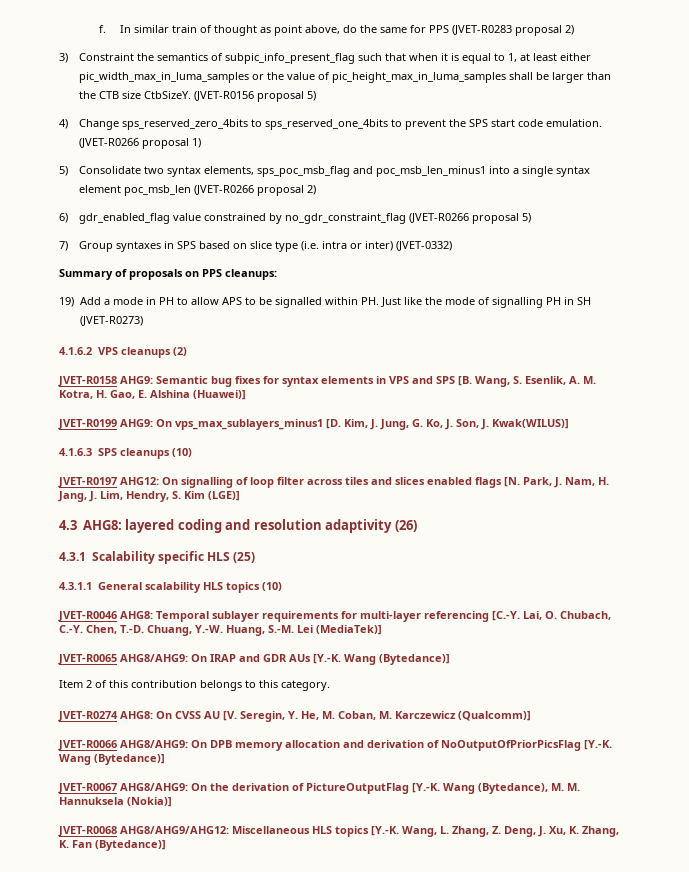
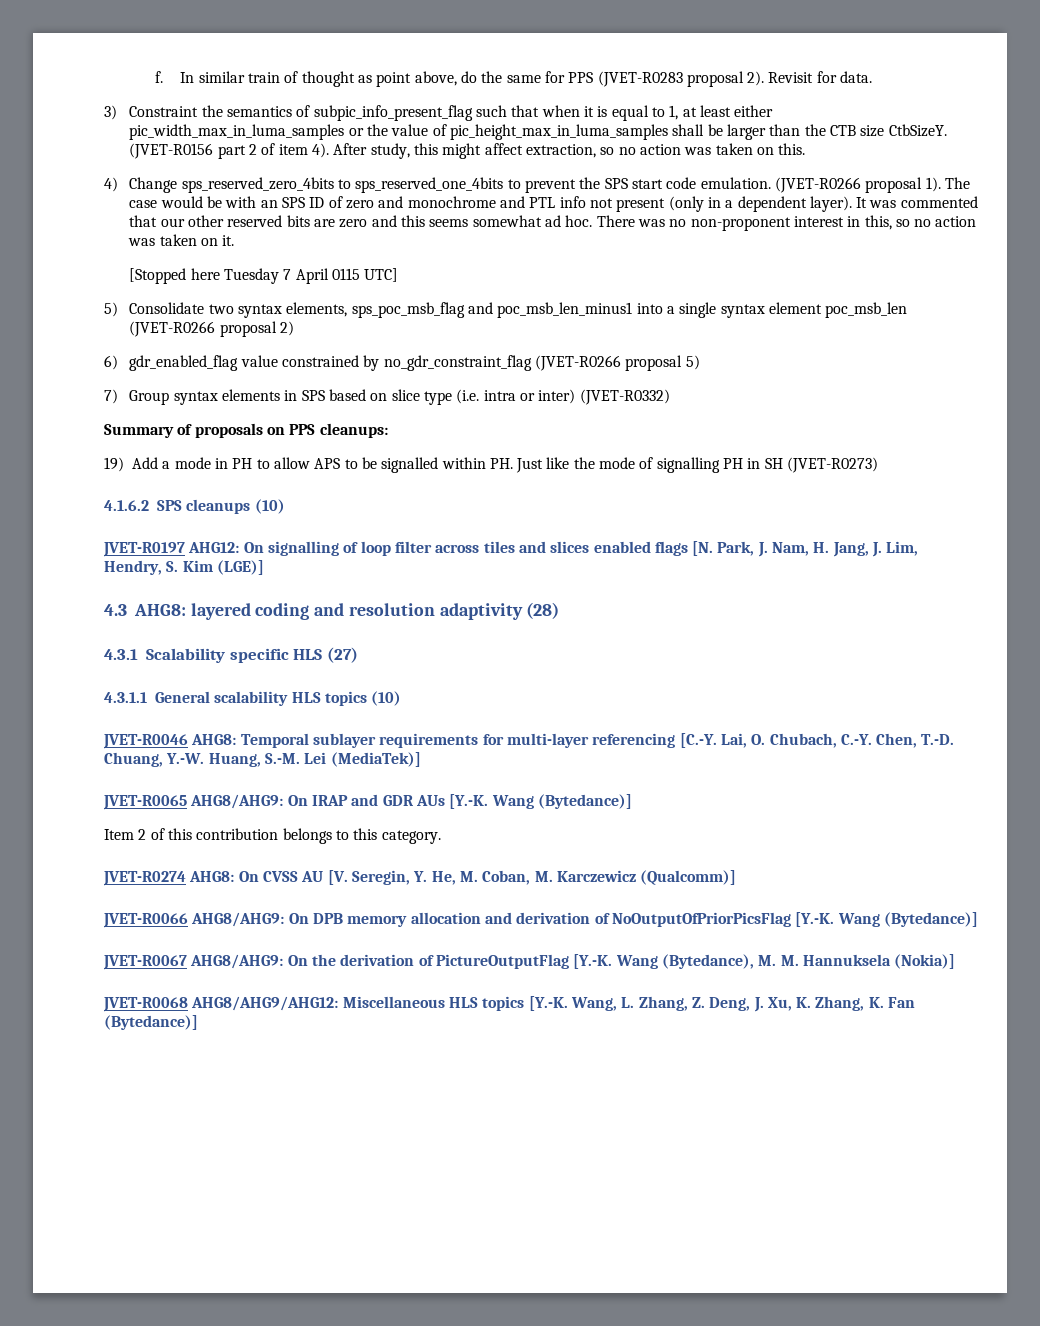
[564,25,574,35] 2) -> [747,71,873,86] 2). Revisit for data.
[257,91,317,102] proposal 5) -> [217,143,806,159] part 2 of item 4). After study, this might affect extraction, so no action was taken on this.
[192,138,202,148] 1) -> [925,177,970,192] [129,196,978,212] [129,215,977,231] [128,234,235,246] [129,268,399,284] 1). The case would be with an SPS ID of zero and monochrome and PTL info not present (only in a dependent layer). It was commented that our other reserved bits are zero and this seems somewhat ad hoc. There was no non-proponent interest in this, so no action was taken on it. // [Stopped here Tuesday 7 April 0115 UTC]
[116,241,162,252] syntaxes -> [173,389,281,405] syntax elements
[396,241,453,251] (JVET-0332) -> [579,389,670,405] (JVET-R0332)
[97,347,187,358] [58,376,596,387] [59,390,246,400] [58,419,569,430] [59,448,92,456] VPS cleanups (2) // JVET-R0158 AHG9: Semantic bug fixes for syntax elements in VPS and SPS [B. Wang, S. Esenlik, A. M. Kotra, H. Gao, E. Alshina (Huawei)] // JVET-R0199 AHG9: On vps_max_sublayers_minus1 [D. Kim, J. Jung, G. Ko, J. Son, J. Kwak(WILUS)] // 4.1.6.3 -> (149, 505) none
[394,520,417,532] (26) -> [526,602,560,619] (28)
[233,552,256,563] (25) -> [326,647,358,663] (27)

